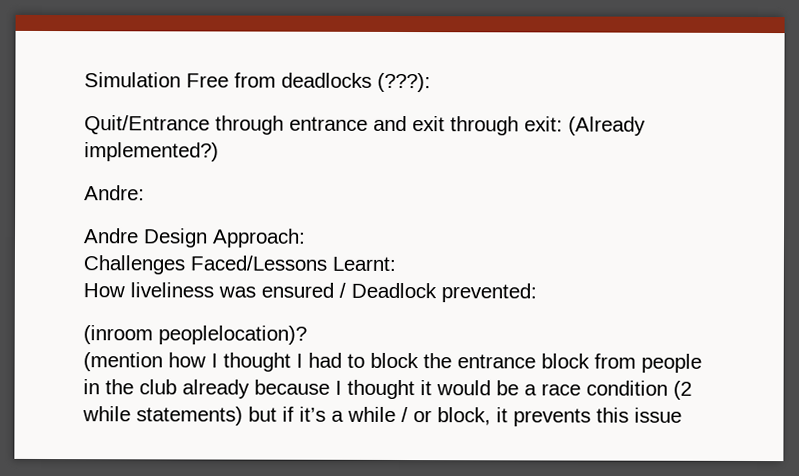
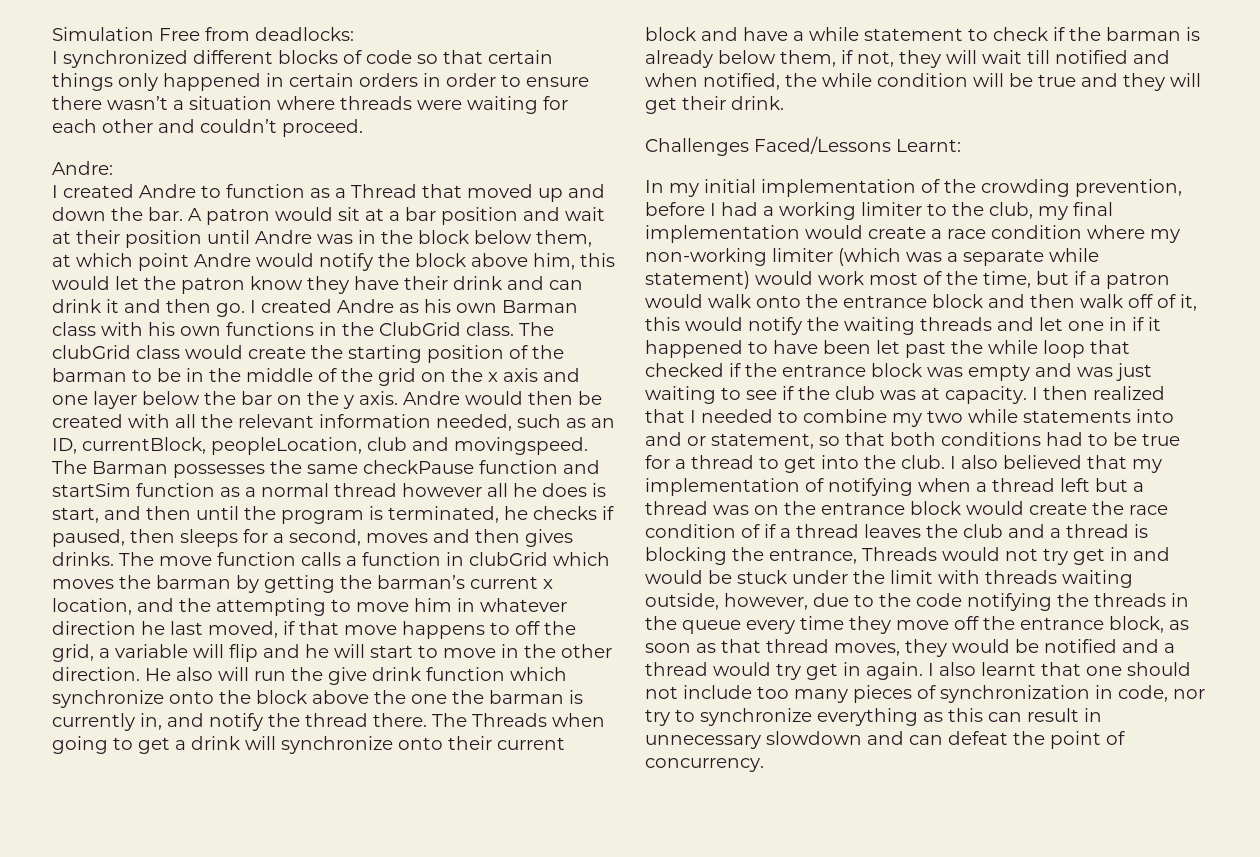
[281,72,431,93] [84,115,646,136] [84,142,219,162] [84,185,145,201] [83,228,306,248] [83,255,396,275] [83,282,537,303] [83,325,307,345] [83,352,702,373] [83,379,692,400] [82,406,682,427] deadlocks (???): // Quit/Entrance through entrance and exit through exit: (Already implemented?) // Andre: // Andre Design Approach: // Challenges Faced/Lessons Learnt: // How liveliness was ensured / Deadlock prevented: // (inroom peoplelocation)? // (mention how I thought I had to block the entrance block from people in the club already because I thought it would be a race condition (2 while statements) but if it’s a while / or block, it prevents this issue -> [255,27,354,41] [52,50,553,68] [52,73,589,91] [52,96,568,114] [52,119,363,137] [52,161,113,175] [52,184,605,202] [52,207,605,225] [52,230,592,248] [52,253,615,271] [52,276,583,294] [52,299,578,317] [52,322,554,336] [52,345,564,363] [52,368,580,386] [52,391,602,409] [52,414,615,431] [52,437,588,455] [52,460,600,478] [52,483,606,497] [52,506,614,524] [52,529,573,547] [52,552,610,566] [52,575,553,593] [52,598,567,616] [52,621,576,639] [52,644,612,662] [52,667,567,685] [52,690,583,708] [52,713,605,731] [52,736,565,754] [645,27,1200,41] [645,50,1170,68] [645,73,1201,91] [645,96,784,114] [645,136,961,156] [645,179,1182,197] [645,202,1113,220] [645,225,1180,243] [645,248,1099,266] [645,271,1170,289] [645,294,1197,311] [645,317,1161,335] [645,340,1130,358] [645,363,1152,381] [645,386,1165,404] [645,409,1174,427] [645,432,1180,449] [645,455,1162,473] [645,478,1144,496] [645,501,1168,515] [645,524,1148,538] [645,547,1170,565] [645,570,1133,588] [645,593,1189,611] [645,616,1189,634] [645,639,1175,657] [645,662,1191,680] [645,685,1205,703] [645,708,1102,726] [645,731,1125,749] [645,758,764,772] deadlocks: // I synchronized different blocks of code so that certain things only happened in certain orders in order to ensure there wasn’t a situation where threads were waiting for each other and couldn’t proceed. // Andre: // I created Andre to function as a Thread that moved up and down the bar. A patron would sit at a bar position and wait at their position until Andre was in the block below them, at which point Andre would notify the block above him, this would let the patron know they have their drink and can drink it and then go. I created Andre as his own Barman class with his own functions in the ClubGrid class. The clubGrid class would create the starting position of the barman to be in the middle of the grid on the x axis and one layer below the bar on the y axis. Andre would then be created with all the relevant information needed, such as an ID, currentBlock, peopleLocation, club and movingspeed. The Barman possesses the same checkPause function and startSim function as a normal thread however all he does is start, and then until the program is terminated, he checks if paused, then sleeps for a second, moves and then gives drinks. The move function calls a function in clubGrid which moves the barman by getting the barman’s current x location, and the attempting to move him in whatever direction he last moved, if that move happens to off the grid, a variable will flip and he will start to move in the other direction. He also will run the give drink function which synchronize onto the block above the one the barman is currently in, and notify the thread there. The Threads when going to get a drink will synchronize onto their current block and have a while statement to check if the barman is already below them, if not, they will wait till notified and when notified, the while condition will be true and they will get their drink. // Challenges Faced/Lessons Learnt: // In my initial implementation of the crowding prevention, before I had a working limiter to the club, my final implementation would create a race condition where my non-working limiter (which was a separate while statement) would work most of the time, but if a patron would walk onto the entrance block and then walk off of it, this would notify the waiting threads and let one in if it happened to have been let past the while loop that checked if the entrance block was empty and was just waiting to see if the club was at capacity. I then realized that I needed to combine my two while statements into and or statement, so that both conditions had to be true for a thread to get into the club. I also believed that my implementation of notifying when a thread left but a thread was on the entrance block would create the race condition of if a thread leaves the club and a thread is blocking the entrance, Threads would not try get in and would be stuck under the limit with threads waiting outside, however, due to the code notifying the threads in the queue every time they move off the entrance block, as soon as that thread moves, they would be notified and a thread would try get in again. I also learnt that one should not include too many pieces of synchronization in code, nor try to synchronize everything as this can result in unnecessary slowdown and can defeat the point of concurrency.

